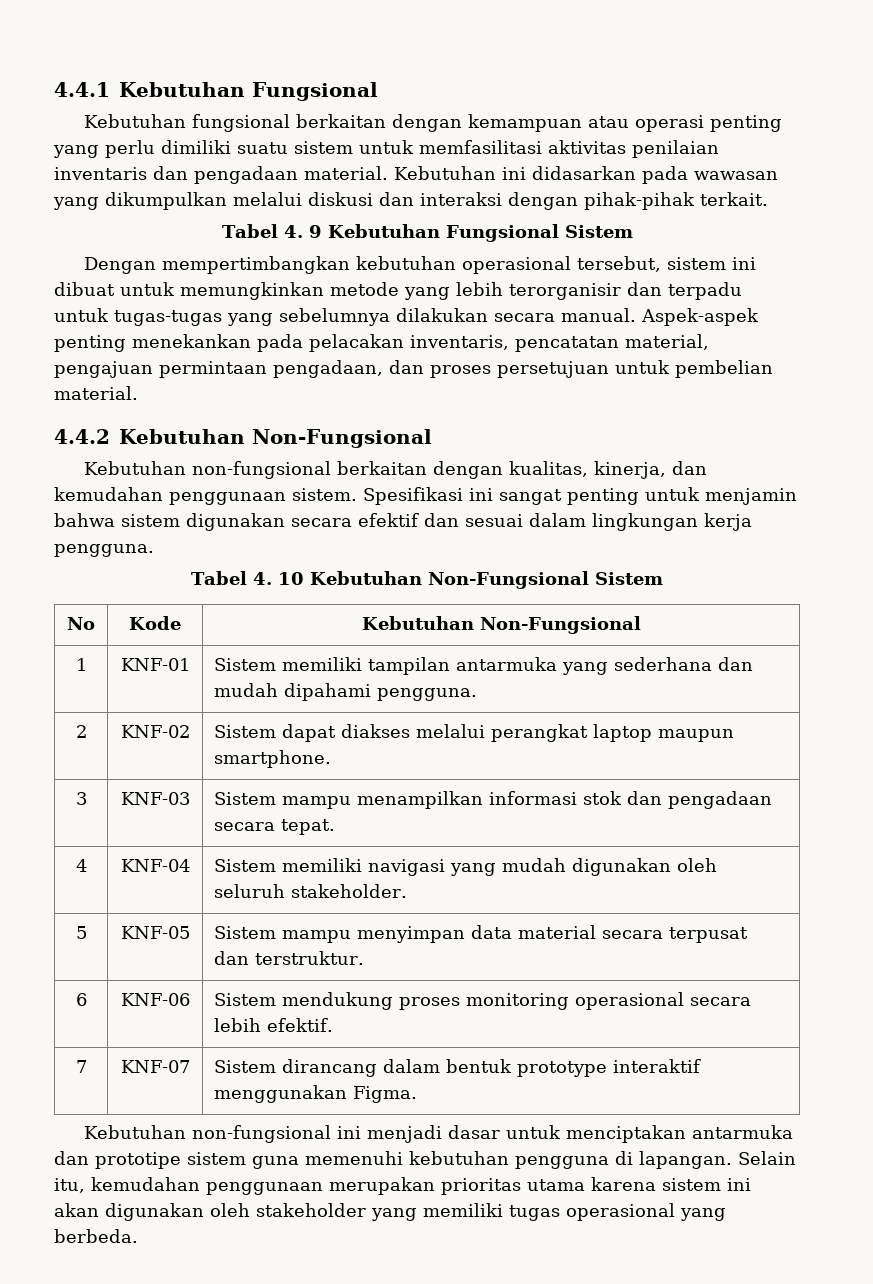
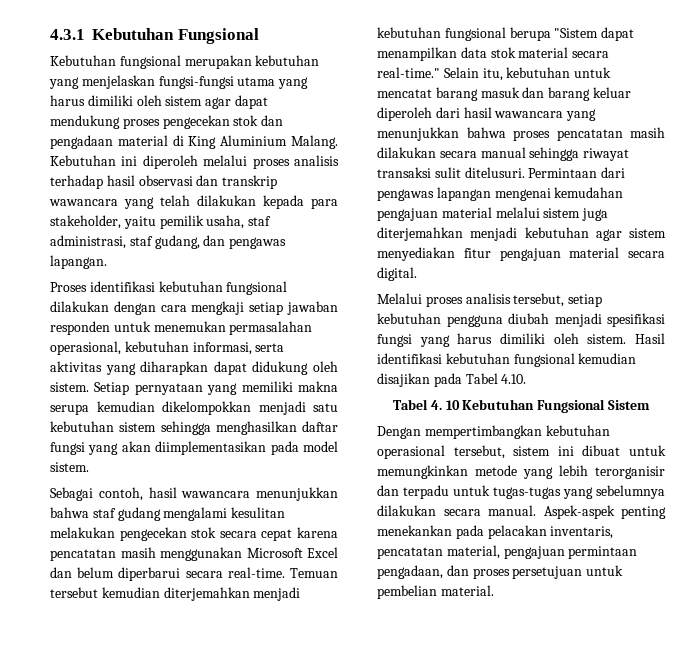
[54,82,110,97] 4.4.1 -> [50,29,85,40] 4.3.1
[295,114,782,132] [53,140,719,158] [54,166,778,184] [53,192,768,210] [221,224,322,238] berkaitan dengan kemampuan atau operasi penting yang perlu dimiliki suatu sistem untuk memfasilitasi aktivitas penilaian inventaris dan pengadaan material. Kebutuhan ini didasarkan pada wawasan yang dikumpulkan melalui diskusi dan interaksi dengan pihak-pihak terkait. // Tabel 4. 9 -> [184,55,320,69] [49,75,309,89] [50,95,268,109] [50,115,284,129] [50,135,339,149] [50,155,339,169] [50,175,278,189] [49,195,338,209] [50,215,272,229] [50,235,287,249] [50,255,107,269] [50,281,288,295] [50,301,339,315] [50,321,313,335] [50,341,285,355] [50,361,338,375] [50,381,338,395] [50,401,338,415] [50,421,338,435] [50,441,338,455] [50,462,89,472] [50,487,338,501] [50,507,286,521] [50,527,338,541] [50,547,338,561] [50,567,339,581] [50,587,301,601] [377,27,635,41] [377,47,610,61] [377,67,612,81] [377,87,631,101] [377,107,597,121] [377,127,665,141] [377,147,630,161] [377,167,626,178] [377,187,624,201] [377,207,609,221] [377,227,666,241] [377,247,665,261] [377,267,417,281] [377,293,603,307] [377,313,665,327] [377,333,665,347] [377,353,637,367] [377,373,527,387] [393,399,460,410] merupakan kebutuhan yang menjelaskan fungsi-fungsi utama yang harus dimiliki oleh sistem agar dapat mendukung proses pengecekan stok dan pengadaan material di King Aluminium Malang. Kebutuhan ini diperoleh melalui proses analisis terhadap hasil observasi dan transkrip wawancara yang telah dilakukan kepada para stakeholder, yaitu pemilik usaha, staf administrasi, staf gudang, dan pengawas lapangan. // Proses identifikasi kebutuhan fungsional dilakukan dengan cara mengkaji setiap jawaban responden untuk menemukan permasalahan operasional, kebutuhan informasi, serta aktivitas yang diharapkan dapat didukung oleh sistem. Setiap pernyataan yang memiliki makna serupa kemudian dikelompokkan menjadi satu kebutuhan sistem sehingga menghasilkan daftar fungsi yang akan diimplementasikan pada model sistem. // Sebagai contoh, hasil wawancara menunjukkan bahwa staf gudang mengalami kesulitan melakukan pengecekan stok secara cepat karena pencatatan masih menggunakan Microsoft Excel dan belum diperbarui secara real-time. Temuan tersebut kemudian diterjemahkan menjadi kebutuhan fungsional berupa "Sistem dapat menampilkan data stok material secara real-time." Selain itu, kebutuhan untuk mencatat barang masuk dan barang keluar diperoleh dari hasil wawancara yang menunjukkan bahwa proses pencatatan masih dilakukan secara manual sehingga riwayat transaksi sulit ditelusuri. Permintaan dari pengawas lapangan mengenai kemudahan pengajuan material melalui sistem juga diterjemahkan menjadi kebutuhan agar sistem menyediakan fitur pengajuan material secara digital. // Melalui proses analisis tersebut, setiap kebutuhan pengguna diubah menjadi spesifikasi fungsi yang harus dimiliki oleh sistem. Hasil identifikasi kebutuhan fungsional kemudian disajikan pada Tabel 4.10. // Tabel 4. 10
[54,429,432,448] [83,461,707,479] [54,487,797,505] [54,513,752,531] [54,544,154,557] [191,571,663,589] [67,617,95,630] [129,616,181,630] [361,616,641,634] [75,658,87,671] [120,658,190,671] [214,657,754,675] [214,683,478,701] [75,725,87,738] [120,725,190,738] [214,724,735,742] [214,750,332,768] [75,792,87,805] [120,792,190,805] [214,791,773,809] [214,819,336,835] [75,859,87,872] [120,859,190,872] [214,858,718,876] [214,884,408,898] [75,926,87,939] [120,926,190,939] [214,925,749,943] [214,951,365,965] [75,993,87,1006] [120,993,190,1006] [214,992,752,1010] [214,1018,334,1032] [75,1060,87,1073] [120,1060,190,1073] [214,1059,702,1077] [214,1085,418,1103] [83,1125,793,1143] [54,1151,796,1169] [54,1177,751,1195] [54,1203,726,1221] [54,1229,138,1243] // 4.4.2 Kebutuhan Non-Fungsional // Kebutuhan non-fungsional berkaitan dengan kualitas, kinerja, dan kemudahan penggunaan sistem. Spesifikasi ini sangat penting untuk menjamin bahwa sistem digunakan secara efektif dan sesuai dalam lingkungan kerja pengguna. // Tabel 4. 10 Kebutuhan Non-Fungsional Sistem // No | Kode | Kebutuhan Non-Fungsional // 1 | KNF-01 | Sistem memiliki tampilan antarmuka yang sederhana dan mudah dipahami pengguna. // 2 | KNF-02 | Sistem dapat diakses melalui perangkat laptop maupun smartphone. // 3 | KNF-03 | Sistem mampu menampilkan informasi stok dan pengadaan secara tepat. // 4 | KNF-04 | Sistem memiliki navigasi yang mudah digunakan oleh seluruh stakeholder. // 5 | KNF-05 | Sistem mampu menyimpan data material secara terpusat dan terstruktur. // 6 | KNF-06 | Sistem mendukung proses monitoring operasional secara lebih efektif. // 7 | KNF-07 | Sistem dirancang dalam bentuk prototype interaktif menggunakan Figma. // Kebutuhan non-fungsional ini menjadi dasar untuk menciptakan antarmuka dan prototipe sistem guna memenuhi kebutuhan pengguna di lapangan. Selain itu, kemudahan penggunaan merupakan prioritas utama karena sistem ini akan digunakan oleh stakeholder yang memiliki tugas operasional yang berbeda. -> (494, 590) none

